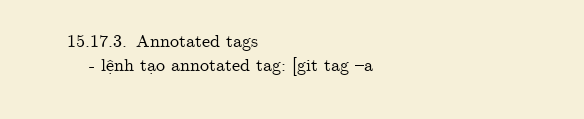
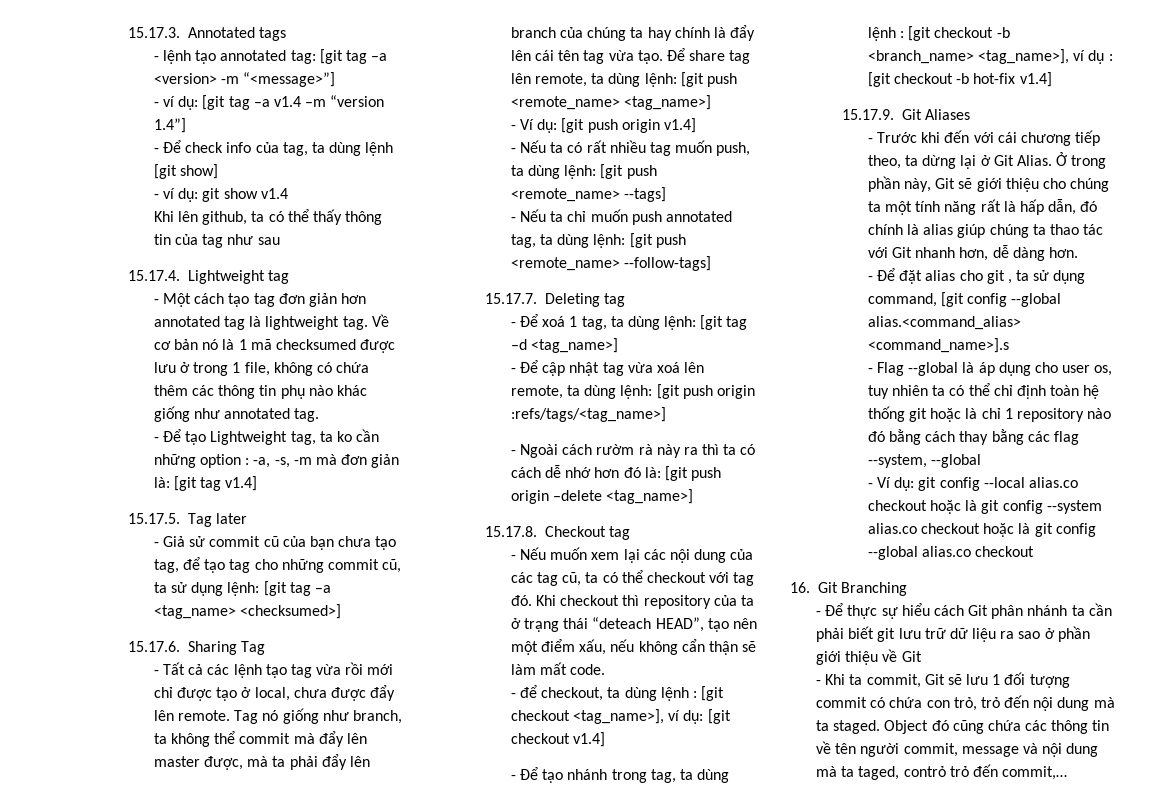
(374, 67) none -> [153,72,336,87] [153,95,385,110] [153,118,186,133] [153,140,394,156] [153,164,219,179] [153,188,288,202] [153,209,383,225] [153,234,280,248] [127,270,289,284] [153,293,367,307] [153,314,389,330] [153,339,396,353] [153,362,370,376] [153,385,367,399] [153,406,320,422] [153,429,380,445] [153,454,400,468] [153,476,258,491] [127,513,247,527] [153,536,397,550] [153,557,402,573] [153,581,331,596] [153,604,342,619] [127,641,265,655] [153,662,394,678] [153,685,396,701] [153,708,402,724] [153,731,367,747] [153,754,370,770] [510,25,756,41] [510,48,751,64] [510,72,737,87] [510,95,712,110] [510,118,696,133] [510,140,751,156] [510,164,657,179] [510,187,667,202] [510,209,732,225] [510,233,686,248] [510,256,712,271] [484,293,625,307] [510,314,748,330] [510,338,619,353] [510,360,705,376] [510,384,755,399] [510,407,666,422] [510,444,756,458] [510,465,722,481] [510,489,694,504] [484,526,630,540] [510,547,754,563] [510,570,755,586] [510,595,754,609] [510,617,757,632] [510,639,757,655] [510,662,606,675] [510,685,725,701] [510,709,731,724] [510,732,606,747] [510,767,730,783] [867,26,1010,41] [867,49,1113,64] [867,72,1052,87] [841,109,970,120] [867,130,1101,146] [867,152,1107,169] [867,176,1110,192] [867,199,1098,215] [867,224,1104,238] [867,245,1078,261] [867,268,1086,284] [867,292,1062,307] [867,316,1021,330] [867,338,1009,353] [867,362,1113,376] [867,383,1100,399] [867,406,1112,422] [867,429,1079,445] [867,454,982,468] [867,477,1078,491] [867,500,1102,514] [867,523,1096,537] [867,546,1035,560] [790,582,907,596] [815,603,1112,619] [815,626,1090,642] [815,649,922,665] [815,672,1070,688] [815,695,1115,711] [815,720,1110,734] [815,741,1099,757] [815,764,1068,780] <version> -m “<message>”] // - ví dụ: [git tag –a v1.4 –m “version 1.4”] // - Để check info của tag, ta dùng lệnh [git show] // - ví dụ: git show v1.4 // Khi lên github, ta có thể thấy thông tin của tag như sau // 15.17.4. Lightweight tag // - Một cách tạo tag đơn giản hơn annotated tag là lightweight tag. Về cơ bản nó là 1 mã checksumed được lưu ở trong 1 file, không có chứa thêm các thông tin phụ nào khác giống như annotated tag. // - Để tạo Lightweight tag, ta ko cần những option : -a, -s, -m mà đơn giản là: [git tag v1.4] // 15.17.5. Tag later // - Giả sử commit cũ của bạn chưa tạo tag, để tạo tag cho những commit cũ, ta sử dụng lệnh: [git tag –a <tag_name> <checksumed>] // 15.17.6. Sharing Tag // - Tất cả các lệnh tạo tag vừa rồi mới chỉ được tạo ở local, chưa được đẩy lên remote. Tag nó giống như branch, ta không thể commit mà đẩy lên master được, mà ta phải đẩy lên branch của chúng ta hay chính là đẩy lên cái tên tag vừa tạo. Để share tag lên remote, ta dùng lệnh: [git push <remote_name> <tag_name>] // - Ví dụ: [git push origin v1.4] // - Nếu ta có rất nhiều tag muốn push, ta dùng lệnh: [git push <remote_name> --tags] // - Nếu ta chỉ muốn push annotated tag, ta dùng lệnh: [git push <remote_name> --follow-tags] // 15.17.7. Deleting tag // - Để xoá 1 tag, ta dùng lệnh: [git tag –d <tag_name>] // - Để cập nhật tag vừa xoá lên remote, ta dùng lệnh: [git push origin :refs/tags/<tag_name>] // - Ngoài cách rườm rà này ra thì ta có cách dễ nhớ hơn đó là: [git push origin –delete <tag_name>] // 15.17.8. Checkout tag // - Nếu muốn xem lại các nội dung của các tag cũ, ta có thể checkout với tag đó. Khi checkout thì repository của ta ở trạng thái “deteach HEAD”, tạo nên một điểm xấu, nếu không cẩn thận sẽ làm mất code. // - để checkout, ta dùng lệnh : [git checkout <tag_name>], ví dụ: [git checkout v1.4] // - Để tạo nhánh trong tag, ta dùng lệnh : [git checkout -b <branch_name> <tag_name>], ví dụ : [git checkout -b hot-fix v1.4] // 15.17.9. Git Aliases // - Trước khi đến với cái chương tiếp theo, ta dừng lại ở Git Alias. Ở trong phần này, Git sẽ giới thiệu cho chúng ta một tính năng rất là hấp dẫn, đó chính là alias giúp chúng ta thao tác với Git nhanh hơn, dễ dàng hơn. // - Để đặt alias cho git , ta sử dụng command, [git config --global alias.<command_alias> <command_name>].s // - Flag --global là áp dụng cho user os, tuy nhiên ta có thể chỉ định toàn hệ thống git hoặc là chỉ 1 repository nào đó bằng cách thay bằng các flag --system, --global // - Ví dụ: git config --local alias.co checkout hoặc là git config --system alias.co checkout hoặc là git config --global alias.co checkout // 16. Git Branching // - Để thực sự hiểu cách Git phân nhánh ta cần phải biết git lưu trữ dữ liệu ra sao ở phần giới thiệu về Git // - Khi ta commit, Git sẽ lưu 1 đối tượng commit có chứa con trỏ, trỏ đến nội dung mà ta staged. Object đó cũng chứa các thông tin về tên người commit, message và nội dung mà ta taged, contrỏ trỏ đến commit,…

